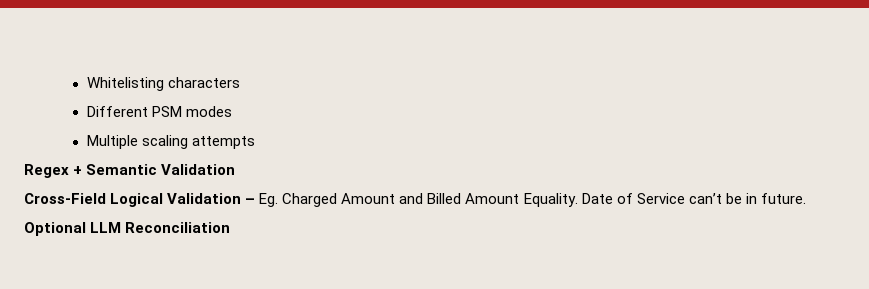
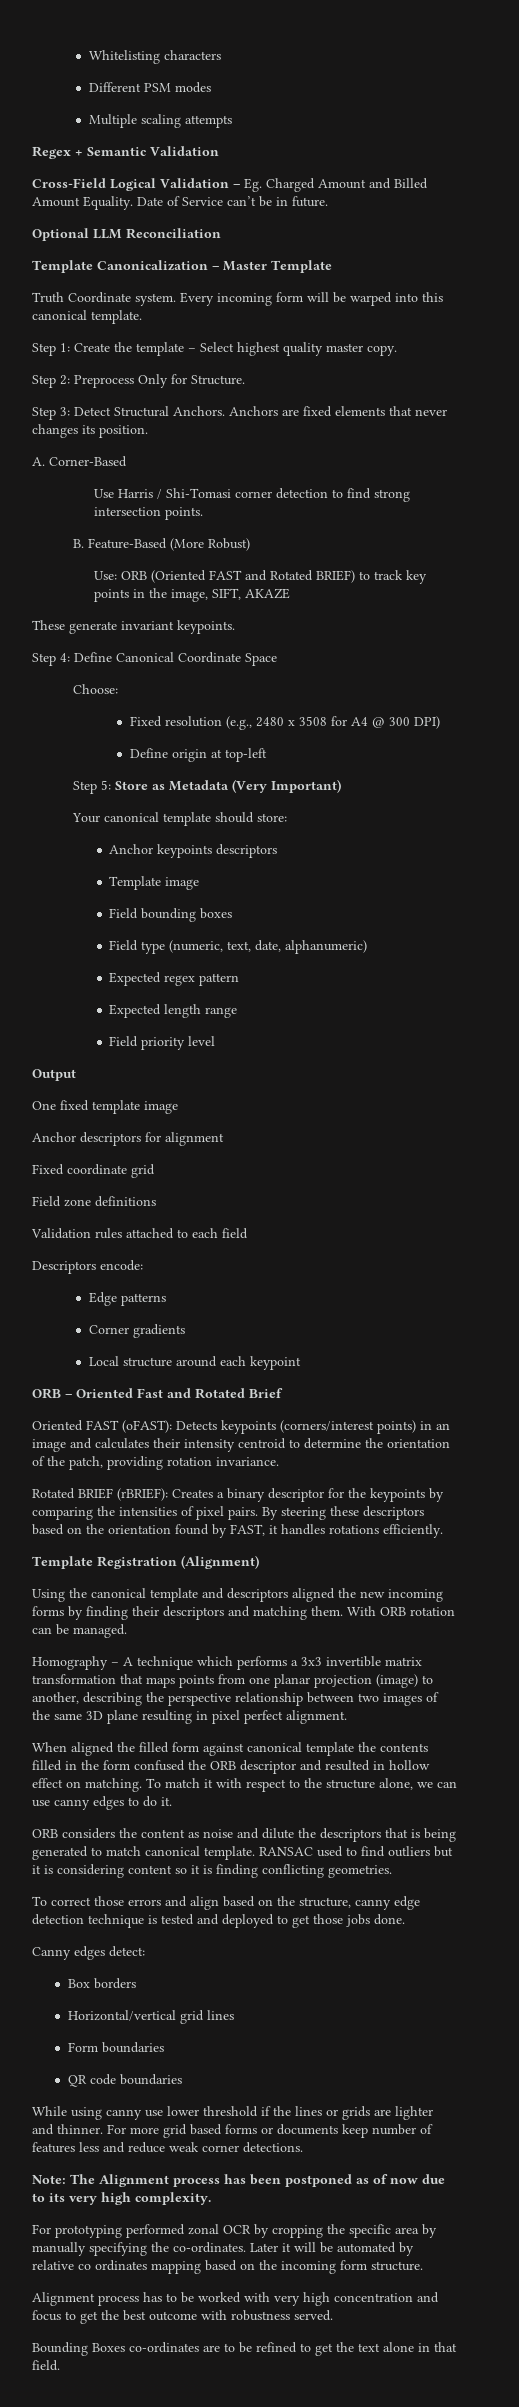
(231, 227) none -> [32,260,332,273] [32,292,443,306] [32,310,142,324] [32,342,397,356] [32,374,245,388] [32,406,447,420] [32,424,148,438] [32,456,127,467] [93,488,410,502] [93,507,203,520] [73,538,251,551] [93,570,427,584] [93,588,290,602] [32,620,235,634] [32,652,277,666] [73,684,119,694] [129,716,440,730] [129,748,267,762] [73,779,342,794] [72,812,288,826] [109,844,278,858] [109,876,200,890] [109,908,233,922] [109,940,368,954] [109,972,240,986] [109,1004,238,1018] [109,1036,216,1050] [32,1069,76,1081] [32,1100,178,1114] [32,1132,224,1146] [32,1164,155,1178] [32,1196,156,1207] [31,1228,248,1239] [32,1260,143,1274] [88,1292,166,1306] [88,1324,185,1338] [88,1356,301,1370] [32,1388,283,1399] [32,1420,450,1434] [32,1438,450,1452] [32,1456,279,1470] [32,1488,444,1502] [32,1506,424,1520] [32,1524,443,1538] [32,1555,259,1569] [32,1588,443,1602] [32,1606,455,1620] [32,1624,127,1638] [32,1656,422,1670] [32,1674,433,1688] [32,1692,439,1706] [32,1710,347,1724] [32,1742,428,1756] [32,1760,430,1774] [32,1778,457,1792] [32,1796,172,1810] [32,1828,456,1842] [32,1846,453,1860] [32,1864,392,1878] [32,1896,420,1910] [32,1914,405,1928] [32,1946,145,1960] [68,1978,137,1989] [68,2010,235,2024] [68,2042,165,2053] [68,2074,183,2087] [32,2106,433,2120] [32,2124,433,2138] [32,2142,303,2153] [32,2174,445,2187] [32,2192,211,2205] [32,2224,437,2238] [32,2242,414,2256] [32,2260,423,2274] [32,2292,439,2306] [32,2310,333,2324] [32,2342,457,2356] [32,2360,60,2371] // Template Canonicalization – Master Template // Truth Coordinate system. Every incoming form will be warped into this canonical template. // Step 1: Create the template – Select highest quality master copy. // Step 2: Preprocess Only for Structure. // Step 3: Detect Structural Anchors. Anchors are fixed elements that never changes its position. // A. Corner-Based // Use Harris / Shi-Tomasi corner detection to find strong intersection points. // B. Feature-Based (More Robust) // Use: ORB (Oriented FAST and Rotated BRIEF) to track key points in the image, SIFT, AKAZE // These generate invariant keypoints. // Step 4: Define Canonical Coordinate Space // Choose: // Fixed resolution (e.g., 2480 x 3508 for A4 @ 300 DPI) // Define origin at top-left // Step 5: Store as Metadata (Very Important) // Your canonical template should store: // Anchor keypoints descriptors // Template image // Field bounding boxes // Field type (numeric, text, date, alphanumeric) // Expected regex pattern // Expected length range // Field priority level // Output // One fixed template image // Anchor descriptors for alignment // Fixed coordinate grid // Field zone definitions // Validation rules attached to each field // Descriptors encode: // Edge patterns // Corner gradients // Local structure around each keypoint // ORB – Oriented Fast and Rotated Brief // Oriented FAST (oFAST): Detects keypoints (corners/interest points) in an image and calculates their intensity centroid to determine the orientation of the patch, providing rotation invariance. // Rotated BRIEF (rBRIEF): Creates a binary descriptor for the keypoints by comparing the intensities of pixel pairs. By steering these descriptors based on the orientation found by FAST, it handles rotations efficiently. // Template Registration (Alignment) // Using the canonical template and descriptors aligned the new incoming forms by finding their descriptors and matching them. With ORB rotation can be managed. // Homography – A technique which performs a 3x3 invertible matrix transformation that maps points from one planar projection (image) to another, describing the perspective relationship between two images of the same 3D plane resulting in pixel perfect alignment. // When aligned the filled form against canonical template the contents filled in the form confused the ORB descriptor and resulted in hollow effect on matching. To match it with respect to the structure alone, we can use canny edges to do it. // ORB considers the content as noise and dilute the descriptors that is being generated to match canonical template. RANSAC used to find outliers but it is considering content so it is finding conflicting geometries. // To correct those errors and align based on the structure, canny edge detection technique is tested and deployed to get those jobs done. // Canny edges detect: // Box borders // Horizontal/vertical grid lines // Form boundaries // QR code boundaries // While using canny use lower threshold if the lines or grids are lighter and thinner. For more grid based forms or documents keep number of features less and reduce weak corner detections. // Note: The Alignment process has been postponed as of now due to its very high complexity. // For prototyping performed zonal OCR by cropping the specific area by manually specifying the co-ordinates. Later it will be automated by relative co ordinates mapping based on the incoming form structure. // Alignment process has to be worked with very high concentration and focus to get the best outcome with robustness served. // Bounding Boxes co-ordinates are to be refined to get the text alone in that field.

